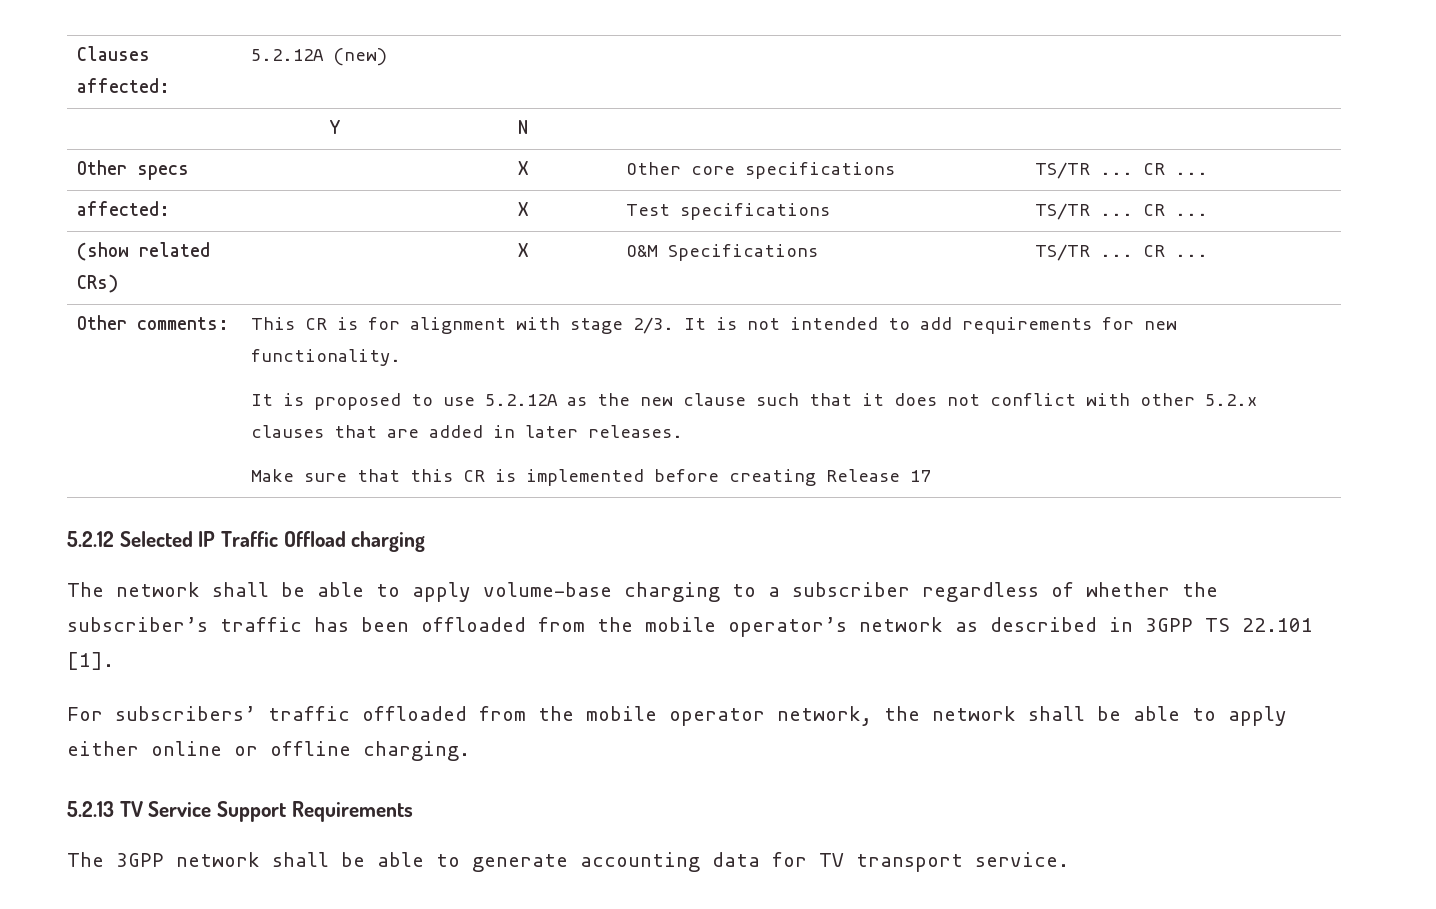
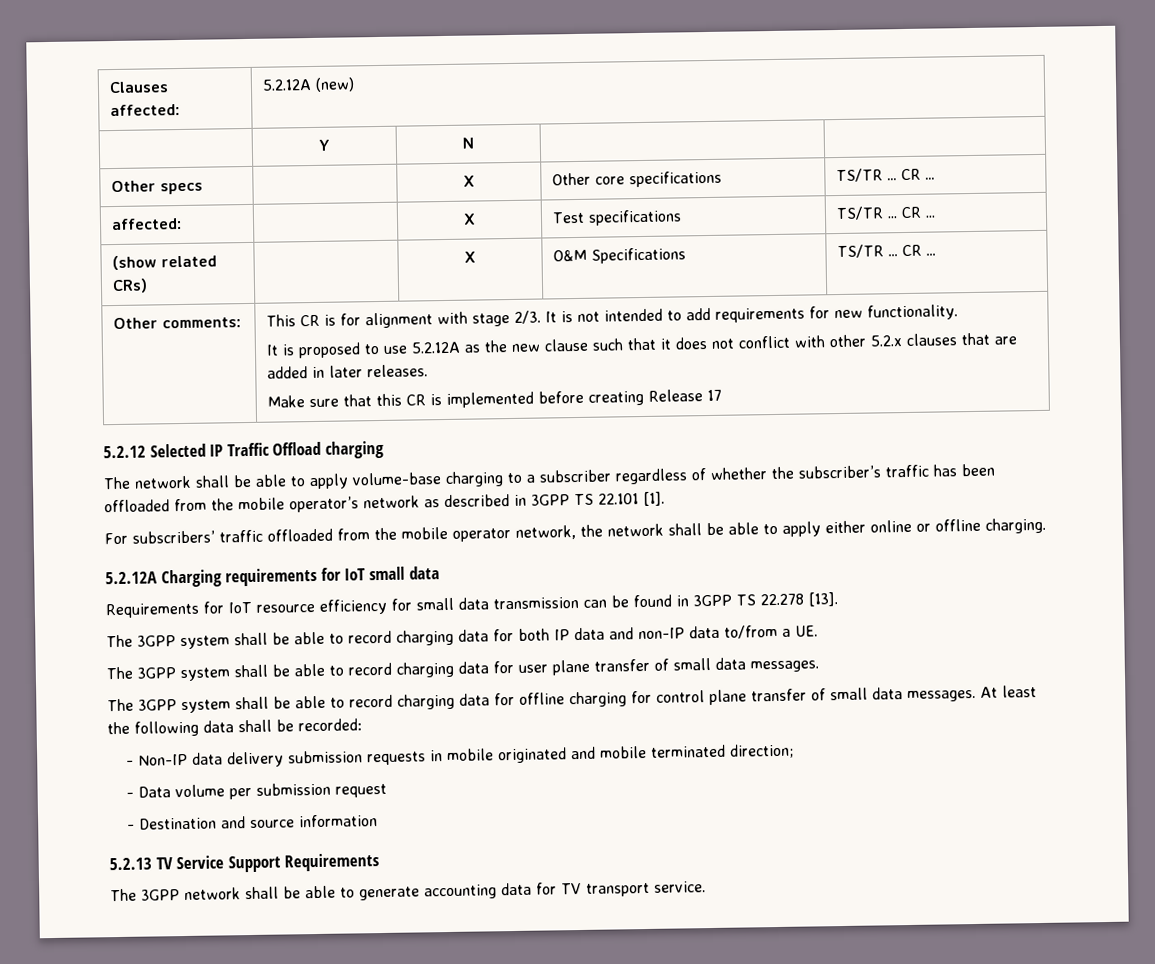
(470, 751) none -> [105,566,440,588] [105,592,838,619] [106,624,818,650] [106,657,819,682] [107,685,1037,714] [107,718,362,737] [125,743,794,768] [125,782,387,800] [126,814,378,830] // 5.2.12A Charging requirements for IoT small data // Requirements for IoT resource efficiency for small data transmission can be found in 3GPP TS 22.278 [13]. // The 3GPP system shall be able to record charging data for both IP data and non-IP data to/from a UE. // The 3GPP system shall be able to record charging data for user plane transfer of small data messages. // The 3GPP system shall be able to record charging data for offline charging for control plane transfer of small data messages. At least the following data shall be recorded: // - Non-IP data delivery submission requests in mobile originated and mobile terminated direction; // - Data volume per submission request // - Destination and source information

